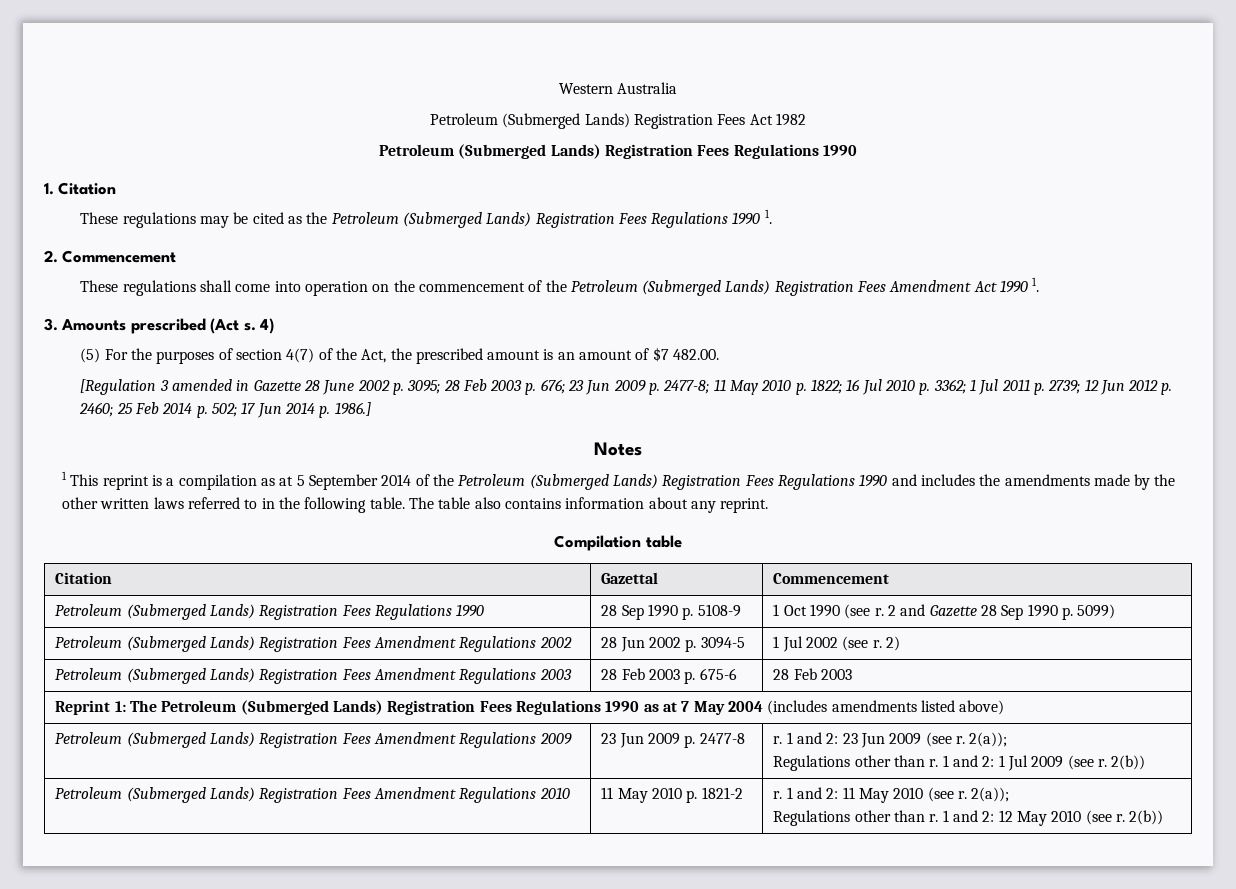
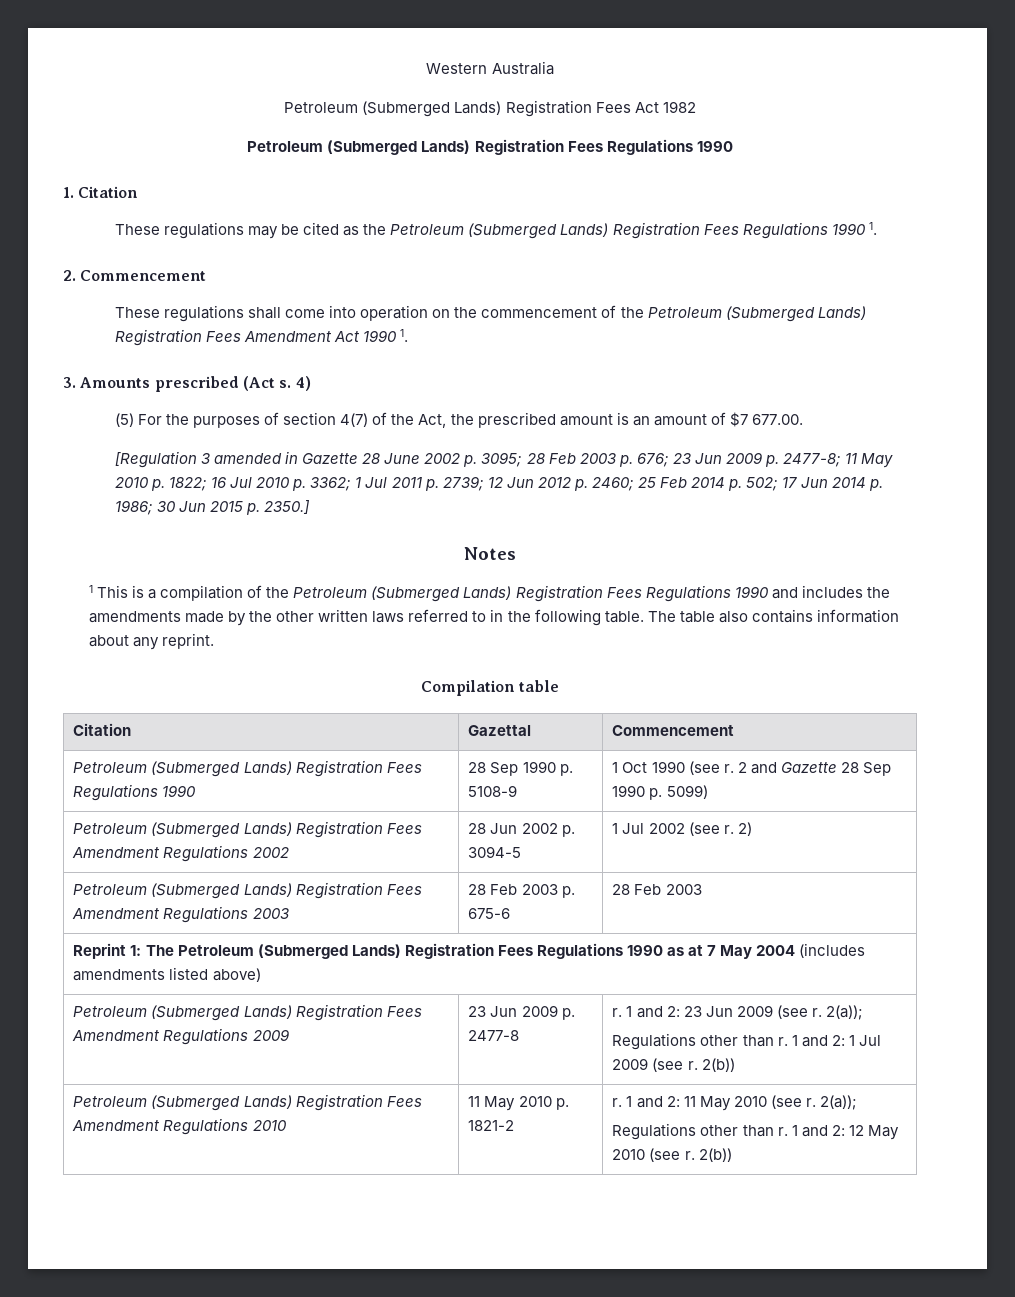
[673,349,720,360] 482.00. -> [751,414,803,425] 677.00.
[334,402,371,416] 1986.] -> [114,500,311,515] 1986; 30 Jun 2015 p. 2350.]
[102,475,149,490] reprint -> (129, 591) none
[261,474,412,490] as at 5 September 2014 -> (244, 593) none

